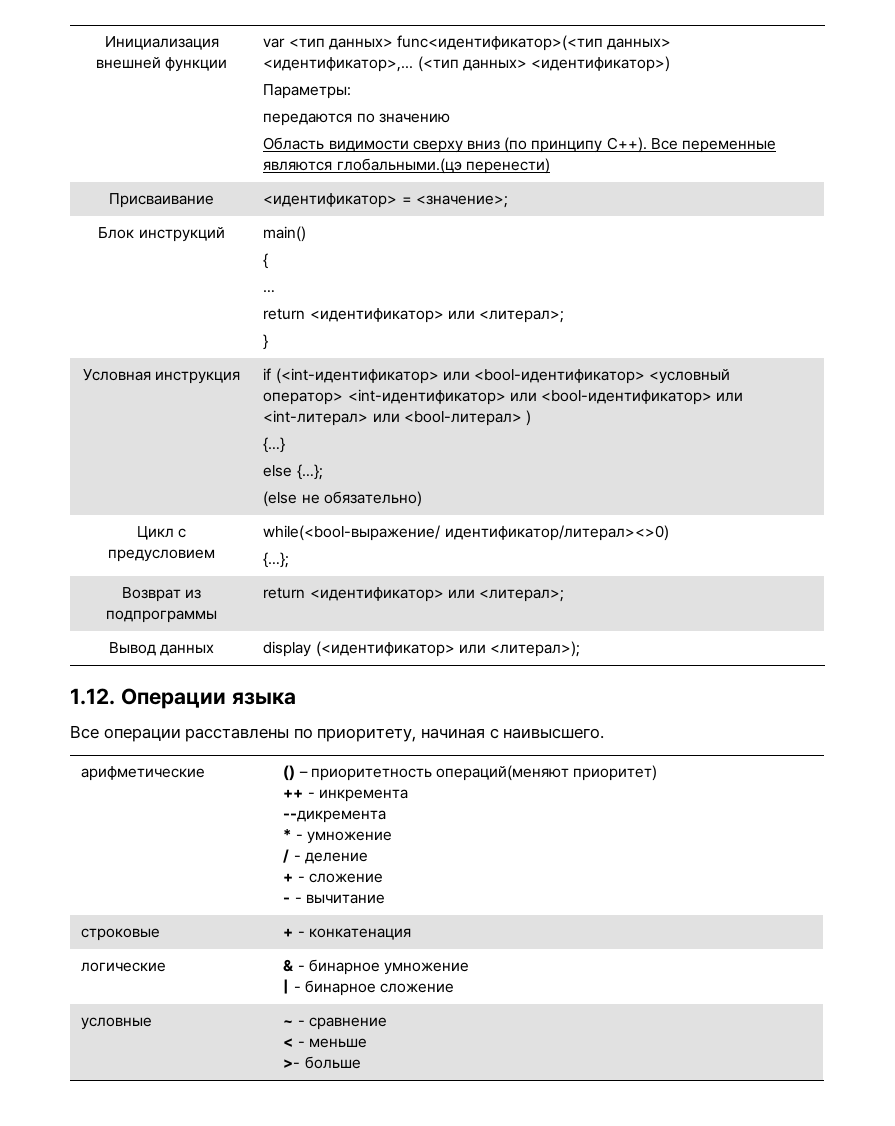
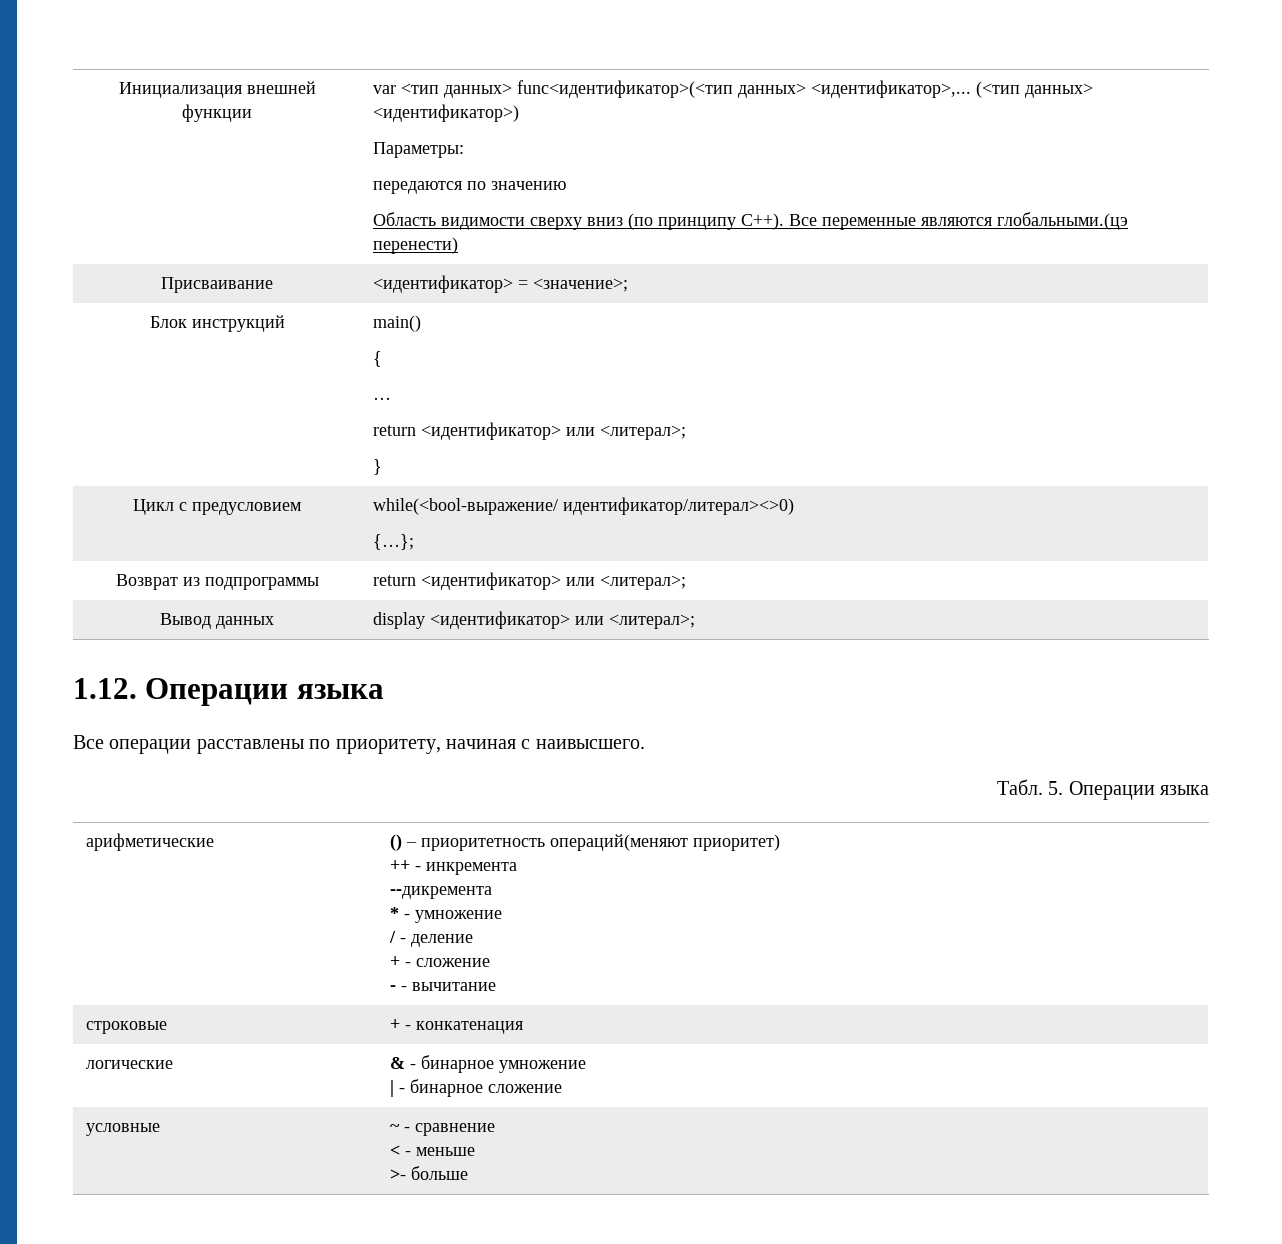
[82,369,241,384] [263,368,731,384] [263,389,744,405] [263,410,531,426] [263,437,286,453] [263,464,323,480] [263,491,422,507] // Условная инструкция | if (<int-идентификатор> или <bool-идентификатор> <условный оператор> <int-идентификатор> или <bool-идентификатор> или <int-литерал> или <bool-литерал> ) // {…} // else {…}; // (else не обязательно) -> (383, 467) none
[315,641,580,657] (<идентификатор> или <литерал>); -> [430,611,696,629] <идентификатор> или <литерал>;
(605, 733) none -> [996,779,1209,800] // Табл. 5. Операции языка

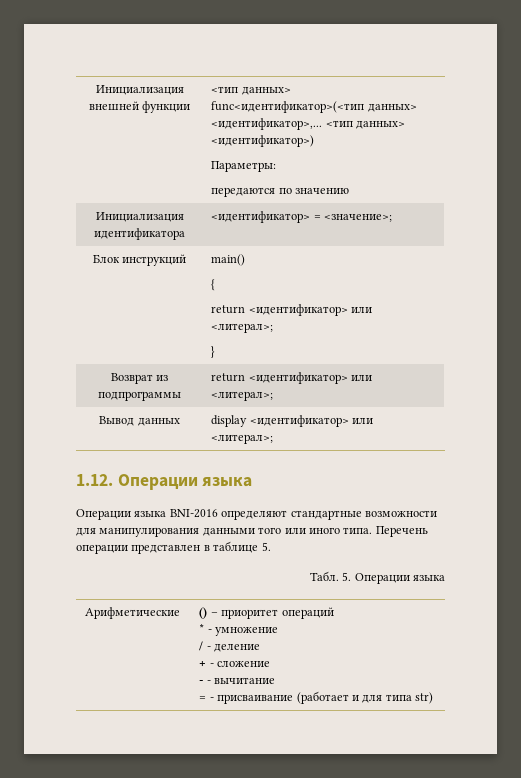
[373,85,397,94] var -> (191, 107) none
[976,81,1021,98] (<тип -> [325,120,353,127] <тип
[373,212,1129,230] [373,237,459,254] [161,277,273,293] // Область видимости сверху вниз (по принципу С++). Все переменные являются глобальными.(цэ перенести) // Присваивание -> [95,212,184,222] [94,228,185,240] // Инициализация идентификатора
[373,397,392,400] // … -> (216, 285) none
[133,499,301,515] [373,497,795,515] [373,534,415,550] // Цикл c предусловием | while(<bool-выражение/ идентификатор/литерал><>0) // {…}; -> (216, 352) none
[73,735,645,754] Все операции расставлены по приоритету, начиная с наивысшего. -> [76,509,437,520] [76,526,428,537] [76,541,271,554] Операции языка BNI-2016 определяют стандартные возможности для манипулирования данными того или иного типа. Перечень операции представлен в таблице 5.
[86,833,215,851] aрифметические -> [85,607,181,619] Арифметические
[421,834,781,851] [390,860,518,875] [390,886,493,899] приоритетность операций(меняют приоритет) // ++ - инкремента // --дикремента -> [221,607,334,619] приоритет операций
[86,1021,168,1034] [390,1019,524,1034] [86,1060,174,1069] [390,1055,587,1073] [390,1079,563,1097] [86,1123,161,1136] [390,1123,496,1136] [390,1145,476,1156] [390,1166,469,1180] // строковые | + - конкатенация // логические | & - бинарное умножение // | - бинарное сложение // условные | ~ - сравнение // < - меньше // >- больше -> [199,691,434,704] // = - присваивание (работает и для типа str)

